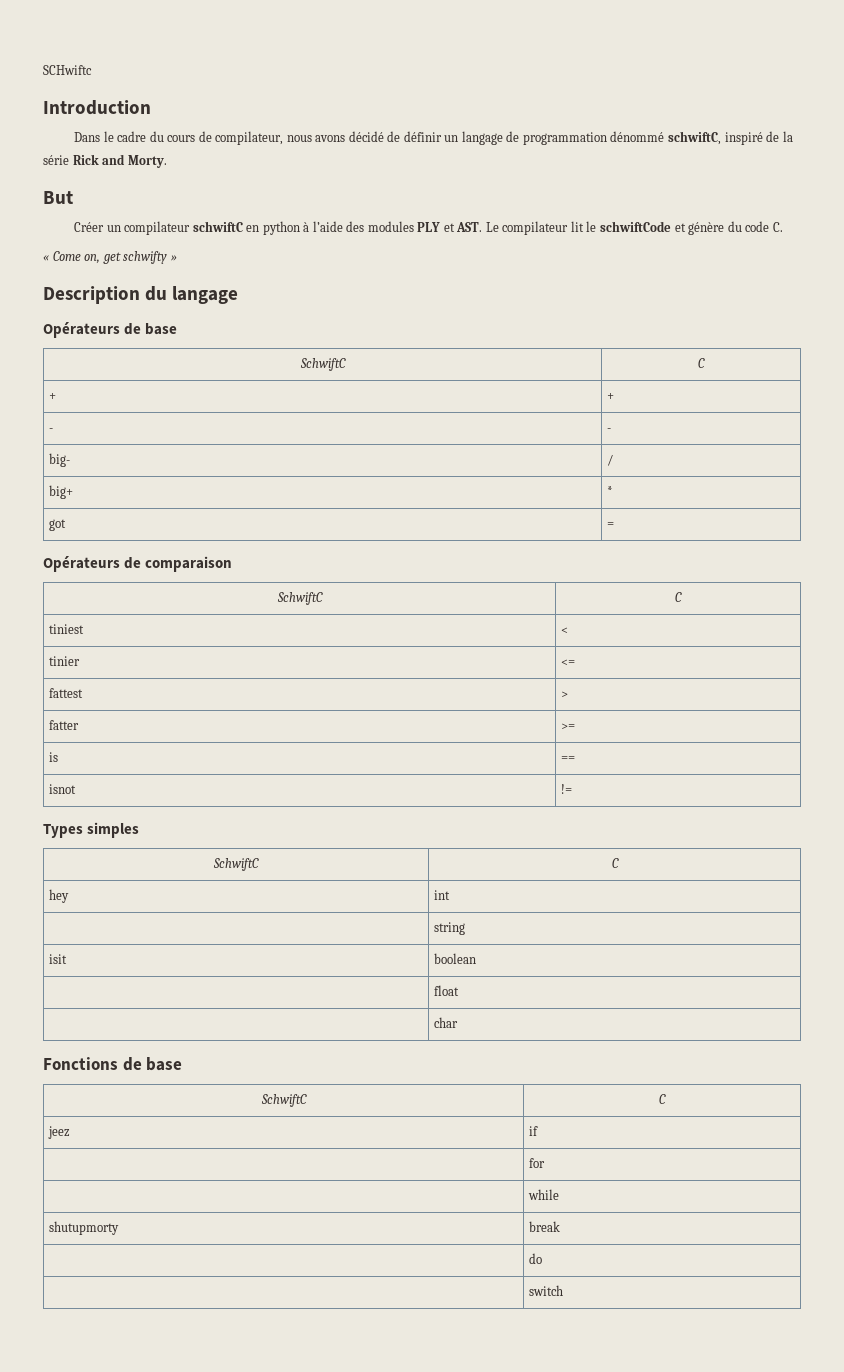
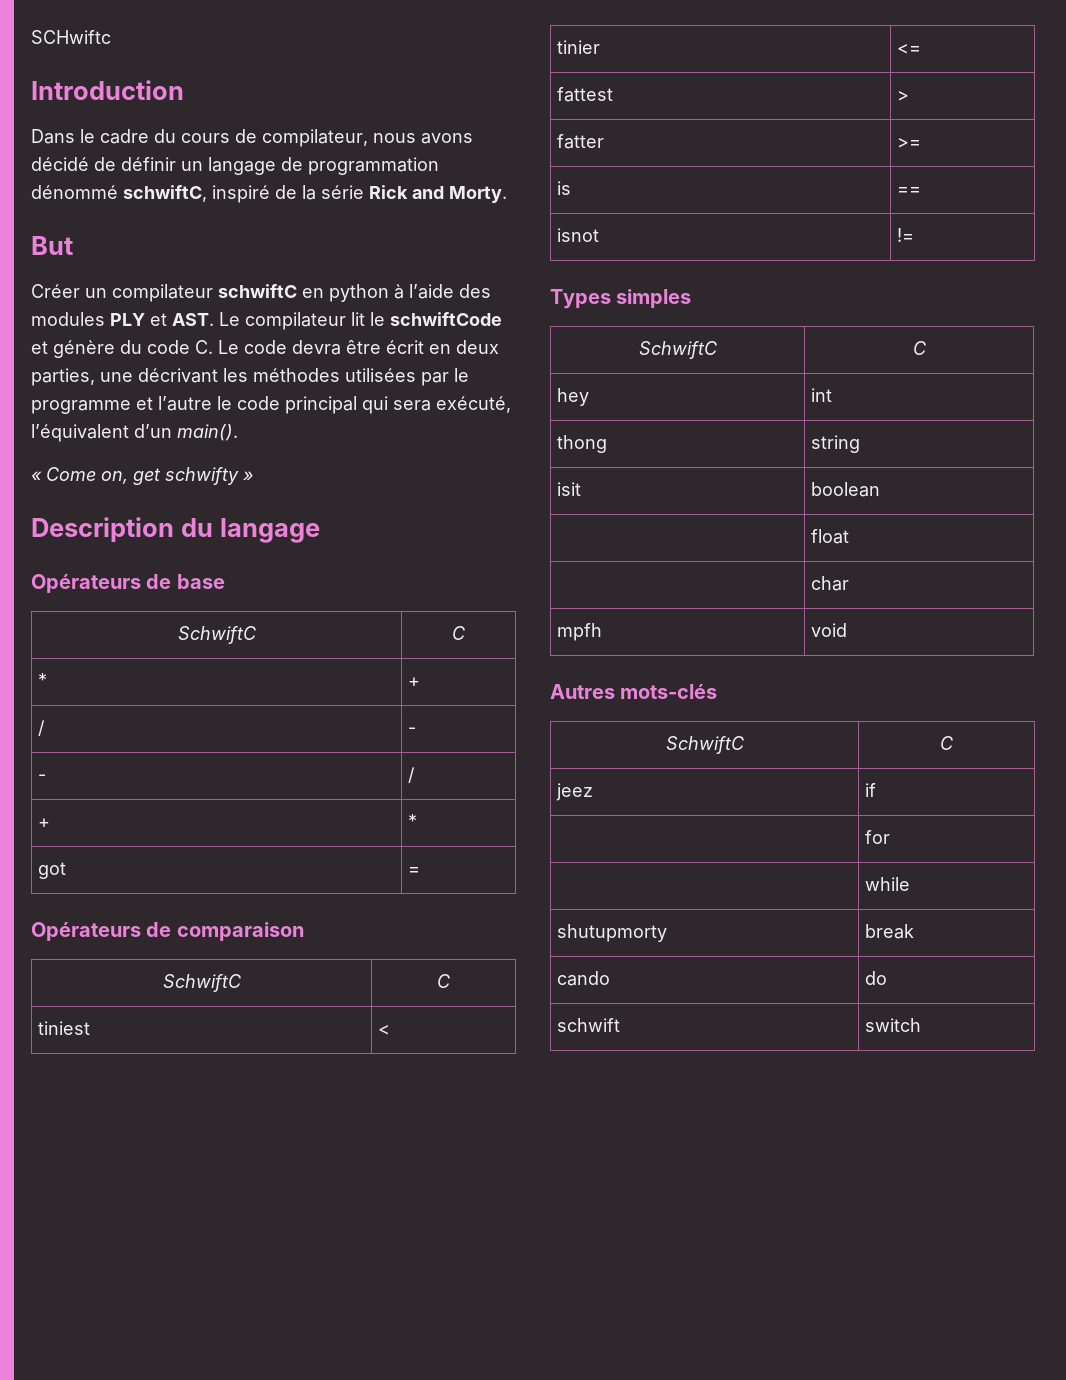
(783, 227) none -> [218,340,499,355] [31,368,469,386] [31,396,511,414] [31,424,238,442] Le code devra être écrit en deux parties, une décrivant les méthodes utilisées par le programme et l’autre le code principal qui sera exécuté, l’équivalent d’un main().
[49,393,57,400] + -> [38,673,48,687] *
[49,428,54,432] - -> [38,720,46,736] /
[49,453,71,467] big- -> [38,774,47,781] -
[49,485,74,499] big+ -> [38,818,51,828] +
(451, 895) none -> [557,435,608,453] thong
[43,1057,183,1071] // Fonctions de base -> [557,623,603,641] [811,623,848,637] [550,683,718,699] // mpfh | void // Autres mots-clés
(561, 1226) none -> [557,971,611,986] cando
(543, 1258) none -> [557,1018,621,1032] schwift

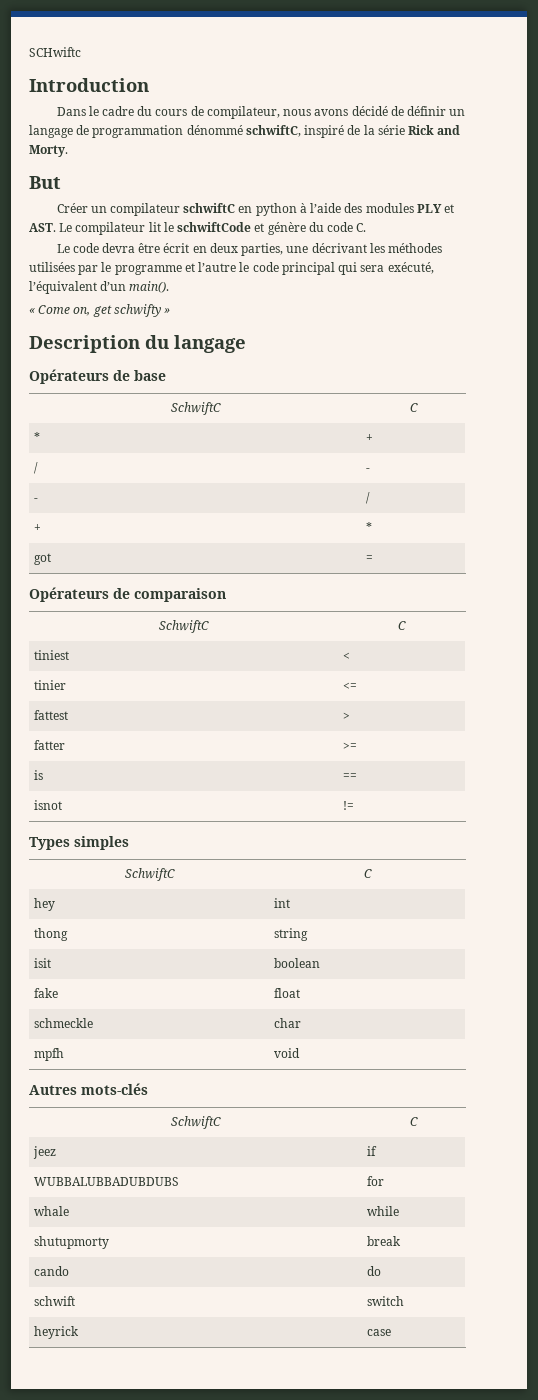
(213, 347) none -> (367, 227) //
(881, 489) none -> [34,988,59,998] fake
(850, 536) none -> [34,1018,94,1028] schmeckle
(877, 790) none -> [34,1177,180,1186] WUBBALUBBADUBDUBS
(891, 837) none -> [34,1206,70,1216] whale
(922, 1025) none -> [34,1326,80,1339] [367,1329,392,1336] // heyrick | case

